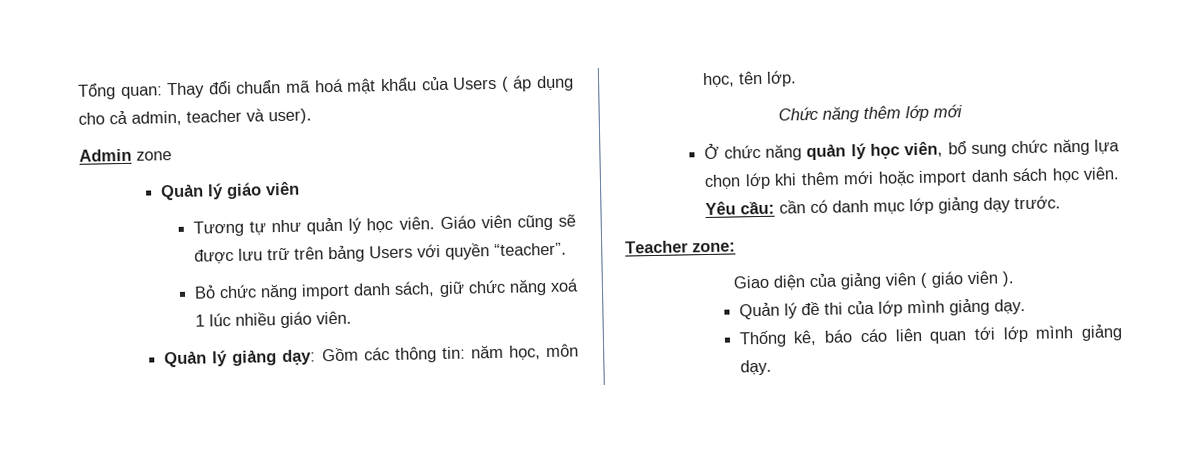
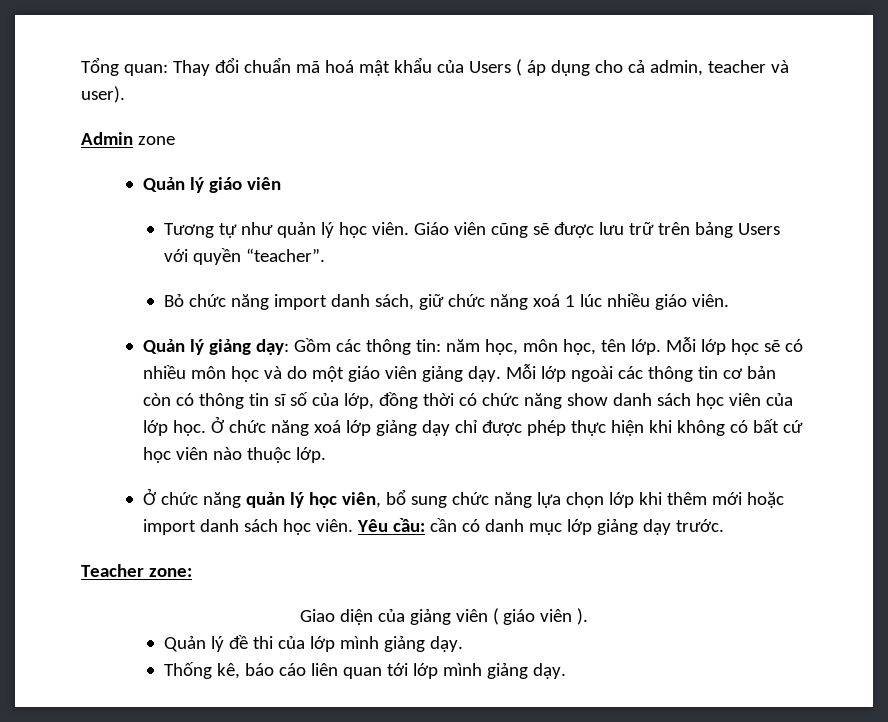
[778,104,963,123] // Chức năng thêm lớp mới -> [665,337,803,355] [142,364,776,382] [142,392,793,409] [142,416,803,436] [142,447,326,463] Mỗi lớp học sẽ có nhiều môn học và do một giáo viên giảng dạy. Mỗi lớp ngoài các thông tin cơ bản còn có thông tin sĩ số của lớp, đồng thời có chức năng show danh sách học viên của lớp học. Ở chức năng xoá lớp giảng dạy chỉ được phép thực hiện khi không có bất cứ học viên nào thuộc lớp.

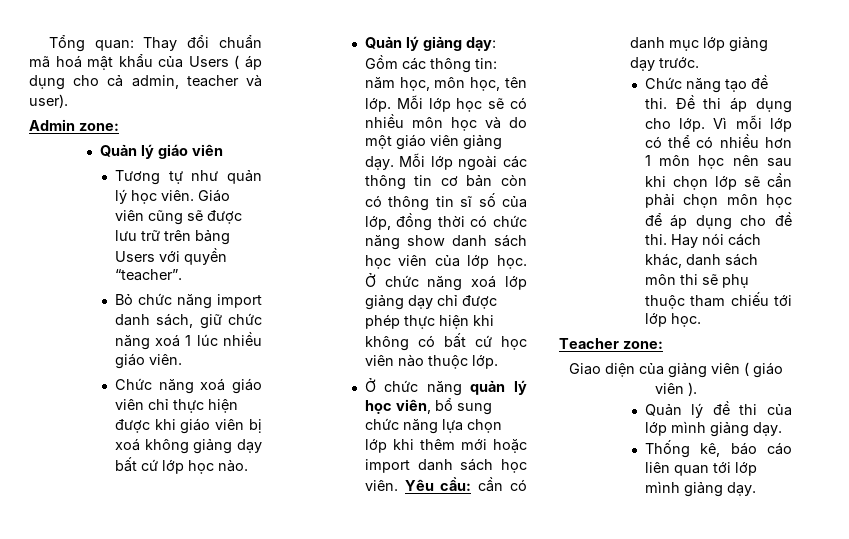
[137,136,175,145] zone -> [79,123,119,131] zone:
(729, 300) none -> [114,378,262,394] [114,399,238,413] [114,418,262,434] [114,438,262,454] [114,457,248,474] // Chức năng xoá giáo viên chỉ thực hiện được khi giáo viên bị xoá không giảng dạy bất cứ lớp học nào.
(724, 525) none -> [644,75,768,93] [644,95,792,113] [644,115,792,132] [644,134,792,148] [644,155,792,169] [644,173,792,190] [644,194,792,208] [644,212,792,230] [644,233,761,248] [644,253,758,268] [644,274,749,288] [644,292,792,309] [644,312,701,327] // Chức năng tạo đề thi. Đề thi áp dụng cho lớp. Vì mỗi lớp có thể có nhiều hơn 1 môn học nên sau khi chọn lớp sẽ cần phải chọn môn học để áp dụng cho đề thi. Hay nói cách khác, danh sách môn thi sẽ phụ thuộc tham chiếu tới lớp học.

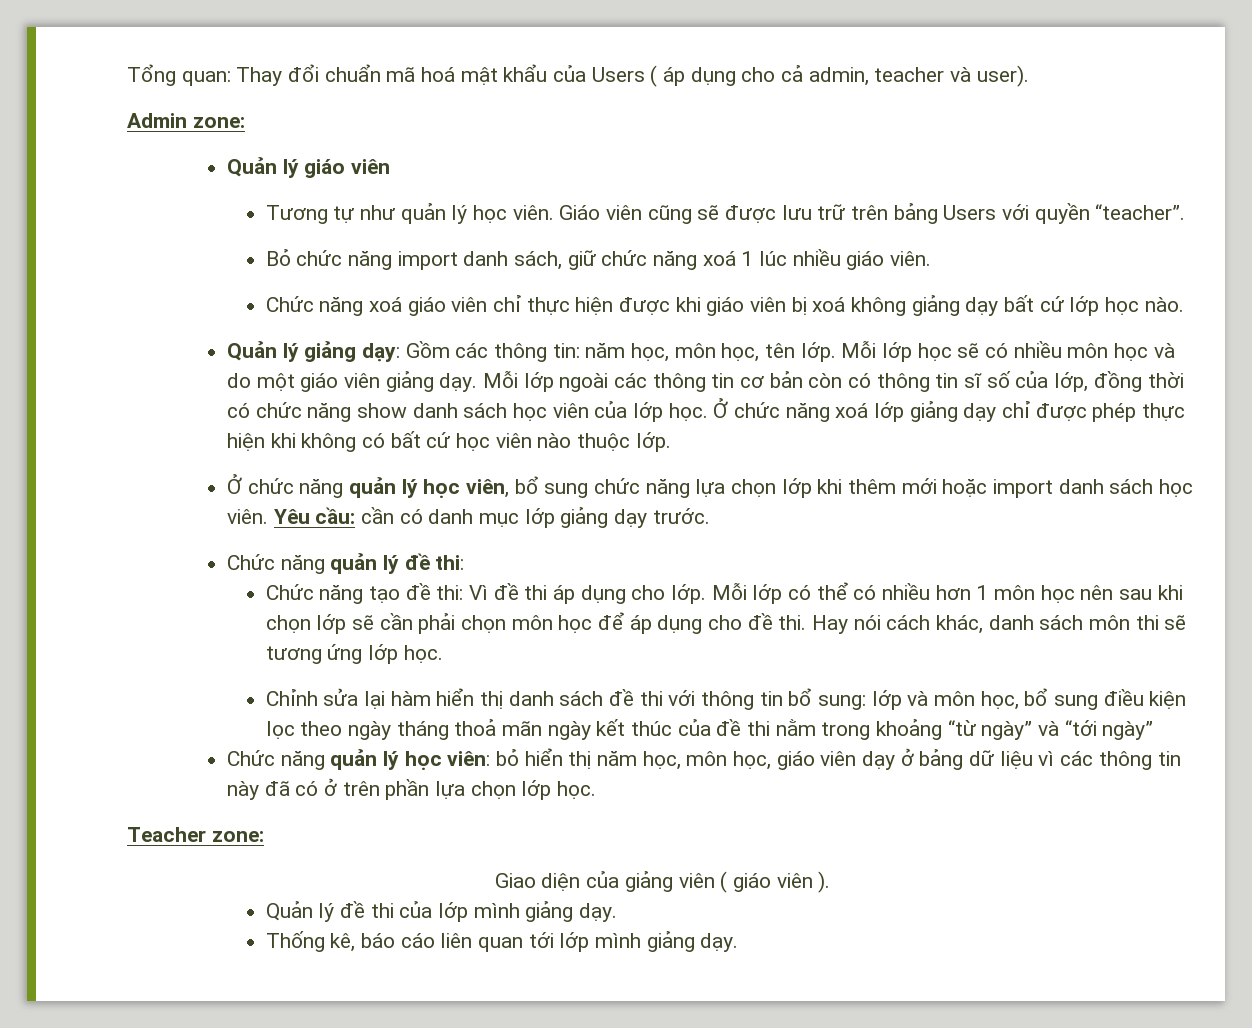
(699, 62) none -> [227,553,465,574] // Chức năng quản lý đề thi:
[644,95,695,109] thi. Đề -> [436,583,519,600] thi: Vì đề
[713,115,762,129] Vì mỗi -> [711,582,747,600] Mỗi
[721,274,749,288] [644,292,792,309] phụ thuộc tham chiếu tới -> [265,644,443,664] [265,688,1187,710] [265,719,1154,740] [227,748,1181,770] [227,778,516,800] tương ứng lớp học. // Chỉnh sửa lại hàm hiển thị danh sách đề thi với thông tin bổ sung: lớp và môn học, bổ sung điều kiện lọc theo ngày tháng thoả mãn ngày kết thúc của đề thi nằm trong khoảng “từ ngày” và “tới ngày” // Chức năng quản lý học viên: bỏ hiển thị năm học, môn học, giáo viên dạy ở bảng dữ liệu vì các thông tin này đã có ở trên phần lựa chọn

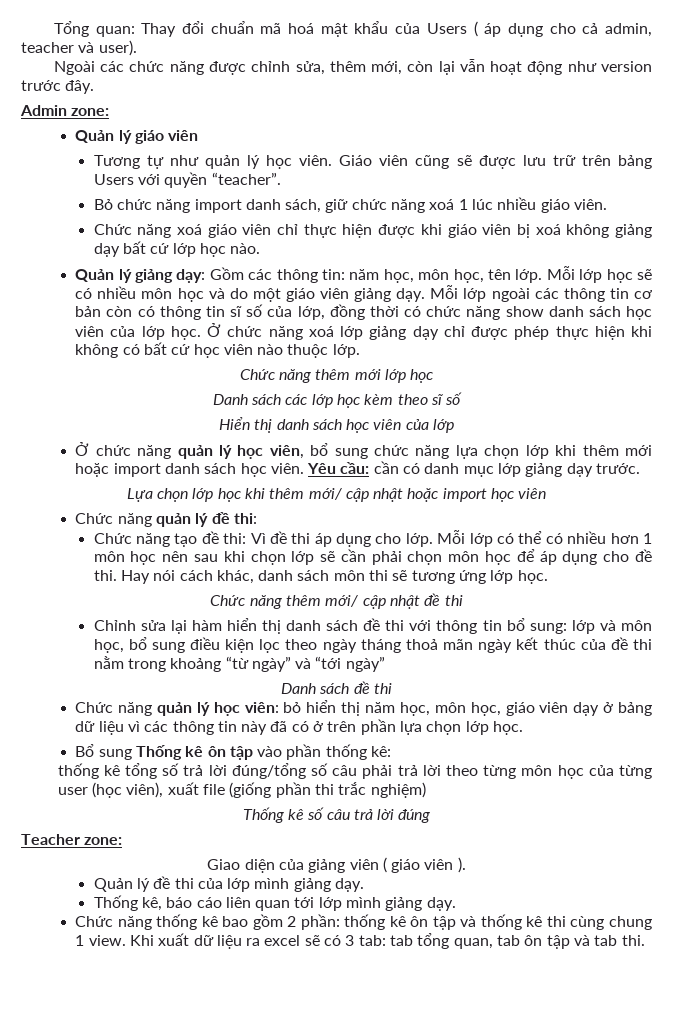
(1029, 76) none -> [53,59,653,75] [21,80,95,94] // Ngoài các chức năng được chỉnh sửa, thêm mới, còn lại vẫn hoạt động như version trước đây.
(671, 442) none -> [239,369,434,383] [212,392,463,408] [218,417,455,433] // Chức năng thêm mới lớp học // Danh sách các lớp học kèm theo sĩ số // Hiển thị danh sách học viên của lớp
(710, 516) none -> [126,488,547,502] // Lựa chọn lớp học khi thêm mới/ cập nhật hoặc import học viên
(443, 654) none -> [210,593,463,609] // Chức năng thêm mới/ cập nhật đề thi
(1154, 730) none -> [281,681,392,694] // Danh sách đề thi
(597, 790) none -> [75,744,392,760] [57,763,653,779] [57,782,426,798] [242,807,431,823] // Bổ sung Thống kê ôn tập vào phần thống kê: // thống kê tổng số trả lời đúng/tổng số câu phải trả lời theo từng môn học của từng user (học viên), xuất file (giống phần thi trắc nghiệm) // Thống kê số câu trả lời đúng
(739, 942) none -> [75,914,652,930] [75,933,645,949] // Chức năng thống kê bao gồm 2 phần: thống kê ôn tập và thống kê thi cùng chung 1 view. Khi xuất dữ liệu ra excel sẽ có 3 tab: tab tổng quan, tab ôn tập và tab thi.

